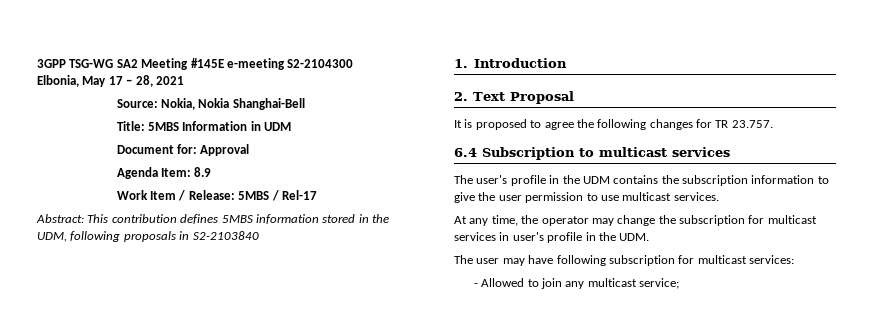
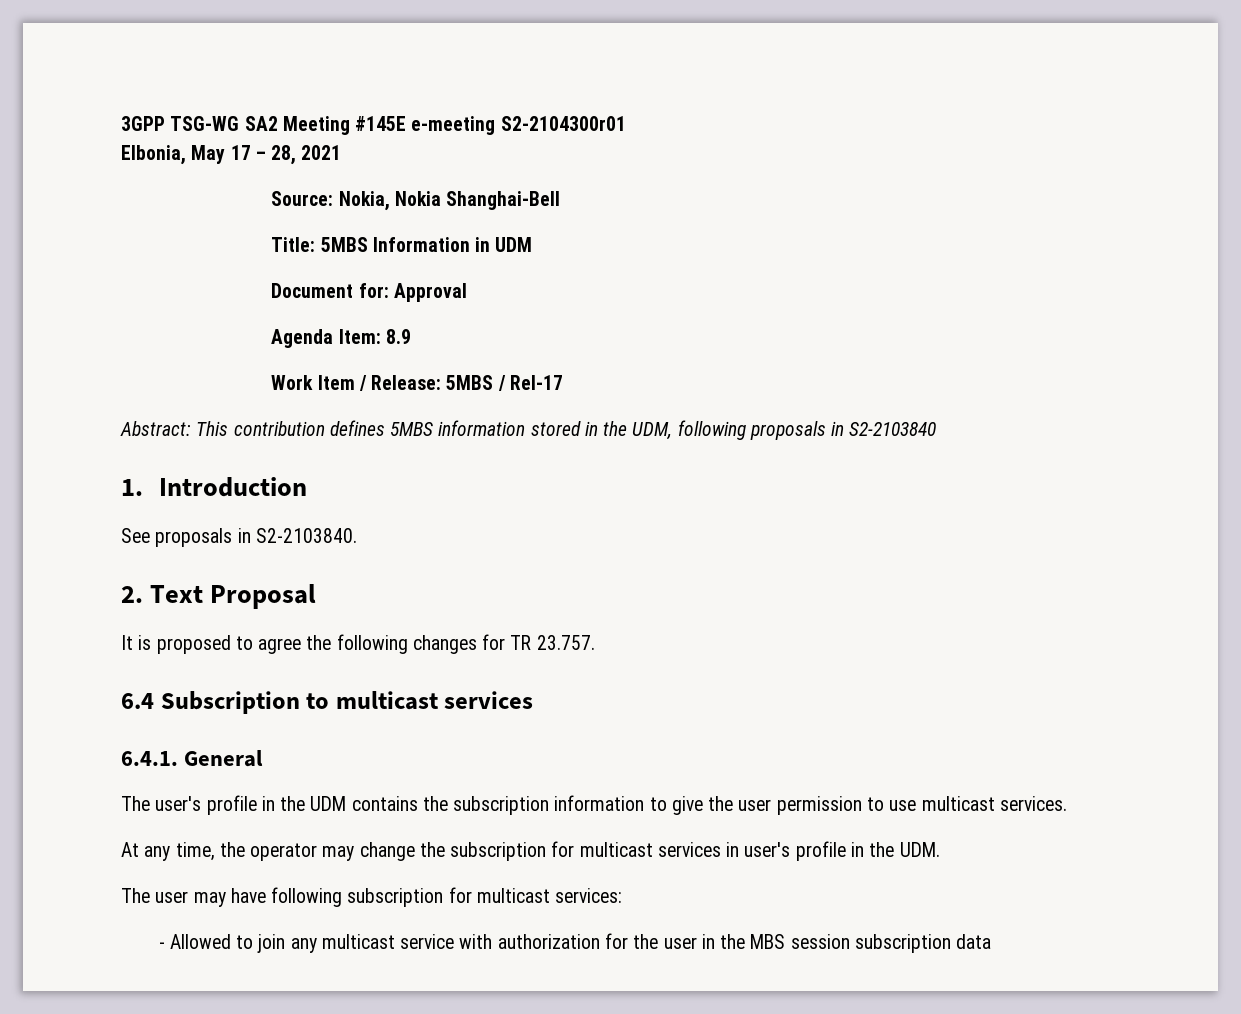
[287,59,354,68] S2-2104300 -> [500,116,626,131] S2-2104300r01
(568, 63) none -> [121,528,357,547] // See proposals in S2-2103840.
(730, 152) none -> [121,750,264,767] // 6.4.1. General
[639,278,680,289] service; -> [400,933,992,953] service with authorization for the user in the MBS session subscription data

